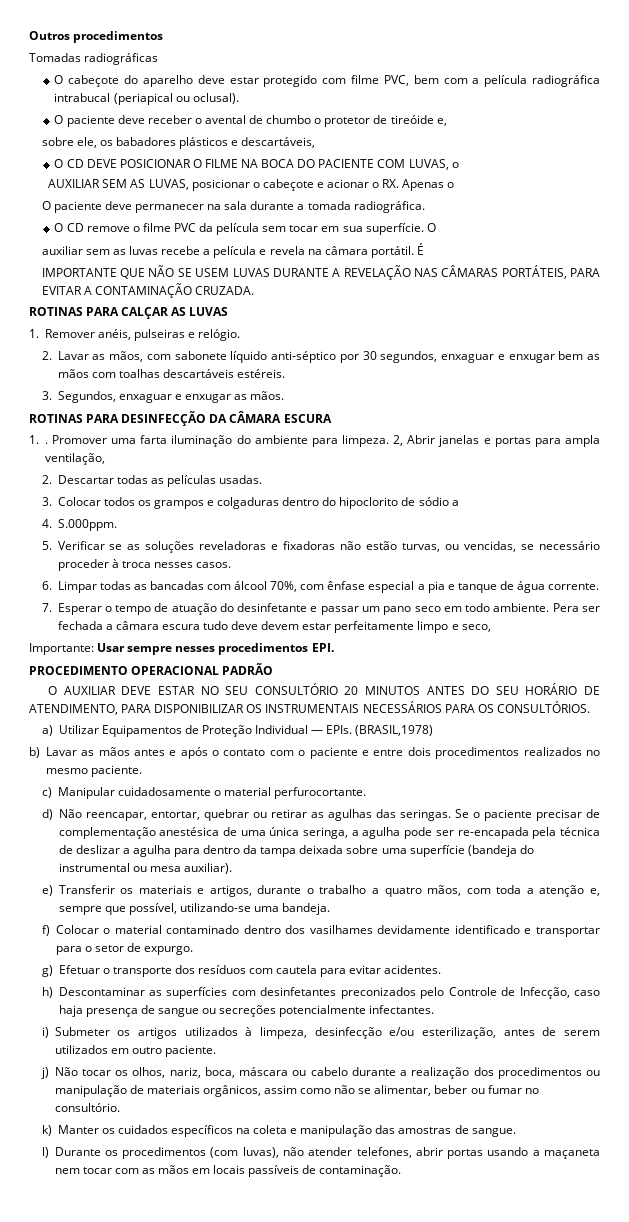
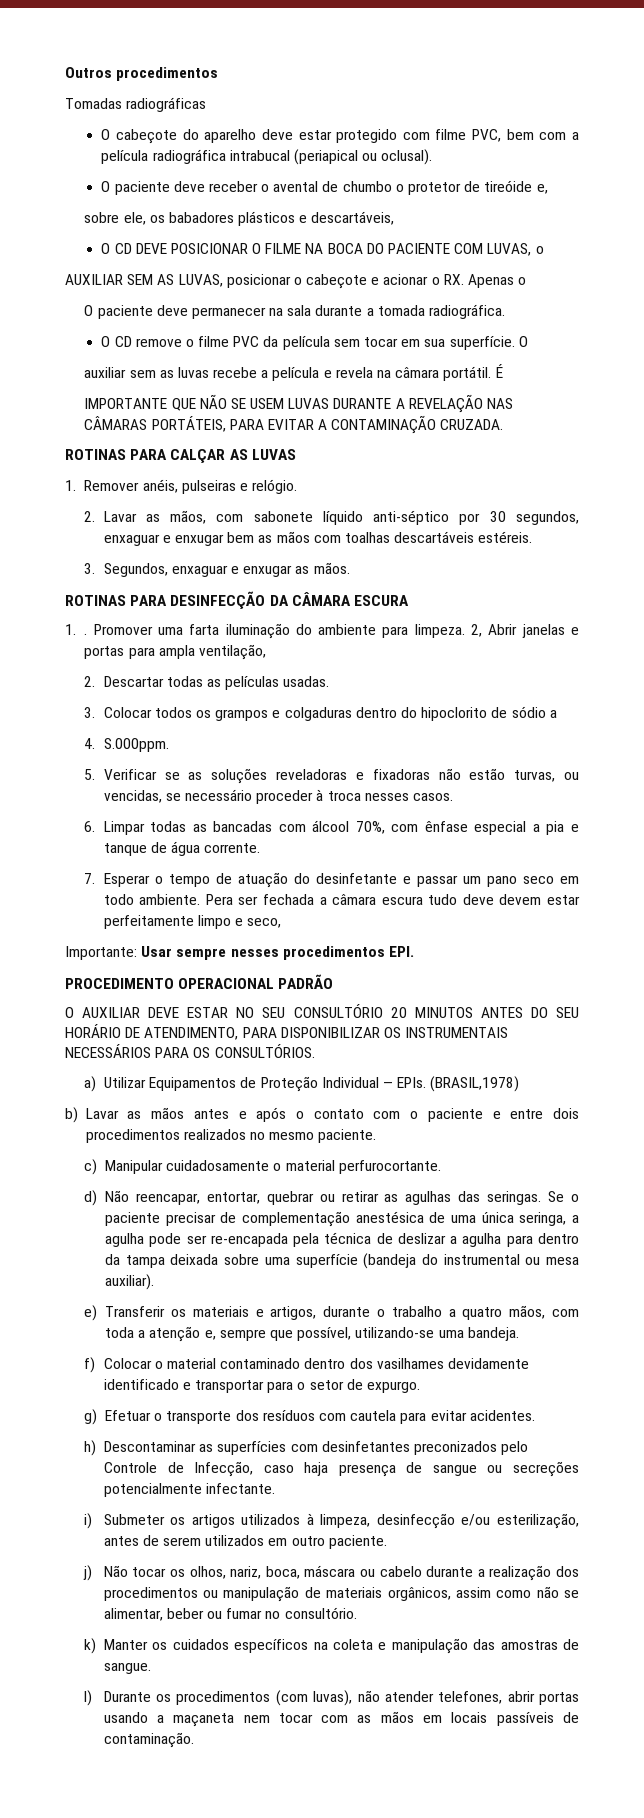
[369,1005,435,1014] infectantes. -> [206,1483,276,1494] infectante.

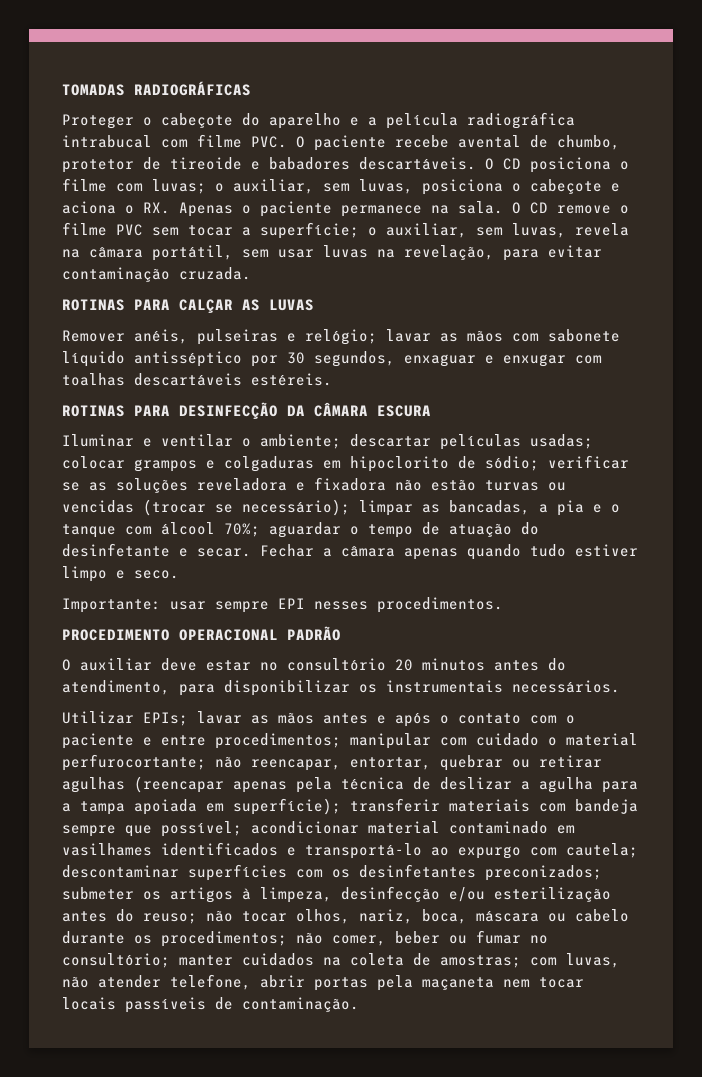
[65,67,219,81] [65,97,207,112] [101,129,580,144] [101,149,433,165] [101,180,548,195] [84,211,395,226] [101,243,544,256] [65,274,291,288] Outros procedimentos // Tomadas radiográficas // O cabeçote do aparelho deve estar protegido com filme PVC, bem com a película radiográfica intrabucal (periapical ou oclusal). // O paciente deve receber o avental de chumbo o protetor de tireóide e, // sobre ele, os babadores plásticos e descartáveis, // O CD DEVE POSICIONAR O FILME NA BOCA DO PACIENTE COM LUVAS, o // AUXILIAR SEM AS LUVAS, posicionar -> [62,81,251,96] [62,112,575,129] [62,134,620,151] [62,157,629,173] [62,178,503,195] TOMADAS RADIOGRÁFICAS // Proteger o cabeçote do aparelho e a película radiográfica intrabucal com filme PVC. O paciente recebe avental de chumbo, protetor de tireoide e babadores descartáveis. O CD posiciona o filme com luvas; o auxiliar, sem luvas, posiciona
[383,274,429,285] acionar -> [62,201,116,214] aciona
[84,304,505,319] // O paciente deve permanecer na sala durante a tomada radiográfica. // -> [260,201,503,217] paciente permanece na sala.
[263,336,528,350] [84,364,503,381] [84,394,513,413] [84,415,504,434] da película sem tocar em sua superfície. O // auxiliar sem as luvas recebe a película e revela na câmara portátil. É // IMPORTANTE QUE NÃO SE USEM LUVAS DURANTE A REVELAÇÃO NAS CÂMARAS PORTÁTEIS, PARA EVITAR A CONTAMINAÇÃO CRUZADA. -> [152,222,629,239] [62,245,602,261] [62,267,251,282] sem tocar a superfície; o auxiliar, sem luvas, revela na câmara portátil, sem usar luvas na revelação, para evitar contaminação cruzada.
[65,480,76,491] 1. -> (314, 305) none
[252,479,298,494] [84,510,207,524] relógio. // 2. Lavar as mãos, -> [305,329,503,345] relógio; lavar as mãos
[373,510,450,525] anti-séptico -> [134,351,242,367] antisséptico
[227,531,310,543] bem as mãos -> (566, 360) none
[84,562,350,577] // 3. Segundos, enxaguar e enxugar as mãos. -> (332, 379) none
[65,623,579,639] [84,644,266,660] [84,676,330,690] [84,706,557,721] [84,738,169,752] [84,768,579,784] [103,789,453,804] [84,820,580,835] [103,841,261,856] [84,873,150,887] 1. . Promover uma farta iluminação do ambiente para limpeza. 2, Abrir janelas e portas para ampla ventilação, // 2. Descartar todas as películas usadas. // 3. Colocar todos os grampos e colgaduras dentro do hipoclorito de sódio a // 4. S.000ppm. // 5. Verificar se as soluções reveladoras e fixadoras não estão turvas, ou vencidas, se necessário proceder à troca nesses casos. // 6. Limpar todas as bancadas com álcool 70%, com ênfase especial a pia e tanque de água corrente. // 7. Esperar -> [62,434,593,450] [62,455,629,472] [62,477,566,493] [62,499,620,516] [62,522,341,538] Iluminar e ventilar o ambiente; descartar películas usadas; colocar grampos e colgaduras em hipoclorito de sódio; verificar se as soluções reveladora e fixadora não estão turvas ou vencidas (trocar se necessário); limpar as bancadas, a pia e o tanque com álcool 70%; aguardar
[416,875,579,887] [103,894,580,905] [103,915,194,929] passar um pano seco em todo ambiente. Pera ser fechada a câmara escura tudo deve devem estar perfeitamente -> [197,544,638,560] secar. Fechar a câmara apenas quando tudo estiver
[247,918,282,928] seco, -> [134,570,179,579] seco.
[141,946,414,960] Usar sempre nesses procedimentos EPI. -> [170,597,503,613] usar sempre EPI nesses procedimentos.
[82,1004,579,1018] [65,1024,509,1040] [65,1044,315,1058] [84,1076,520,1092] [65,1107,119,1123] AUXILIAR DEVE ESTAR NO SEU CONSULTÓRIO 20 MINUTOS ANTES DO SEU HORÁRIO DE ATENDIMENTO, PARA DISPONIBILIZAR OS INSTRUMENTAIS NECESSÁRIOS PARA OS CONSULTÓRIOS. // a) Utilizar Equipamentos de Proteção Individual — EPIs. (BRASIL,1978) // b) Lavar -> [80,658,566,671] [62,680,620,696] [62,711,242,726] auxiliar deve estar no consultório 20 minutos antes do atendimento, para disponibilizar os instrumentais necessários. // Utilizar EPIs; lavar
[552,1108,579,1119] [85,1129,377,1143] [84,1159,441,1175] [84,1190,130,1206] dois procedimentos realizados no mesmo paciente. // c) Manipular cuidadosamente o material perfurocortante. // d) Não -> [215,733,638,749] [62,754,242,771] procedimentos; manipular com cuidado o material perfurocortante; não
[384,1191,580,1205] [105,1211,580,1227] [105,1233,288,1247] as agulhas das seringas. Se o paciente precisar de complementação anestésica de uma única seringa, a agulha pode ser re-encapada -> [62,776,287,793] agulhas (reencapar apenas
[538,1233,580,1244] [105,1253,579,1269] [105,1274,155,1290] [84,1305,579,1321] [105,1326,519,1342] [84,1357,529,1373] [103,1379,420,1393] [84,1409,535,1425] [84,1440,529,1456] [104,1461,579,1477] [104,1483,276,1497] [84,1513,165,1529] dentro da tampa deixada sobre uma superfície (bandeja do instrumental ou mesa auxiliar). // e) Transferir os materiais e artigos, durante o trabalho a quatro mãos, com toda a atenção e, sempre que possível, utilizando-se uma bandeja. // f) Colocar o material contaminado dentro dos vasilhames devidamente identificado e transportar para o setor de expurgo. // g) Efetuar o transporte dos resíduos com cautela para evitar acidentes. // h) Descontaminar as superfícies com desinfetantes preconizados pelo Controle de Infecção, caso haja presença de sangue ou secreções potencialmente infectante. // i) Submeter -> [62,798,638,815] [62,821,575,837] [62,842,638,859] [62,864,602,881] [62,887,134,900] a tampa apoiada em superfície); transferir materiais com bandeja sempre que possível; acondicionar material contaminado em vasilhames identificados e transportá-lo ao expurgo com cautela; descontaminar superfícies com os desinfetantes preconizados; submeter
[241,1514,301,1525] utilizados -> (233, 895) none
[497,1513,579,1529] [103,1535,387,1549] [83,1565,185,1581] esterilização, antes de serem utilizados em outro paciente. // j) Não tocar os -> [494,887,611,902] [62,909,287,924] esterilização antes do reuso; não tocar
[477,1565,579,1581] [103,1586,580,1602] [103,1607,357,1621] [84,1638,579,1654] [104,1663,152,1674] [84,1690,353,1706] a realização dos procedimentos ou manipulação de materiais orgânicos, assim como não se alimentar, beber ou fumar no consultório. // k) Manter os cuidados específicos na coleta e manipulação das amostras de sangue. // l) Durante os procedimentos (com luvas), -> [134,930,548,947] [62,953,620,968] os procedimentos; não comer, beber ou fumar no consultório; manter cuidados na coleta de amostras; com luvas,
[438,1691,503,1704] telefones, -> [170,974,251,990] telefone,
[103,1712,164,1723] usando a -> [377,975,413,991] pela
[321,1711,443,1723] com as mãos em -> (584, 982) none

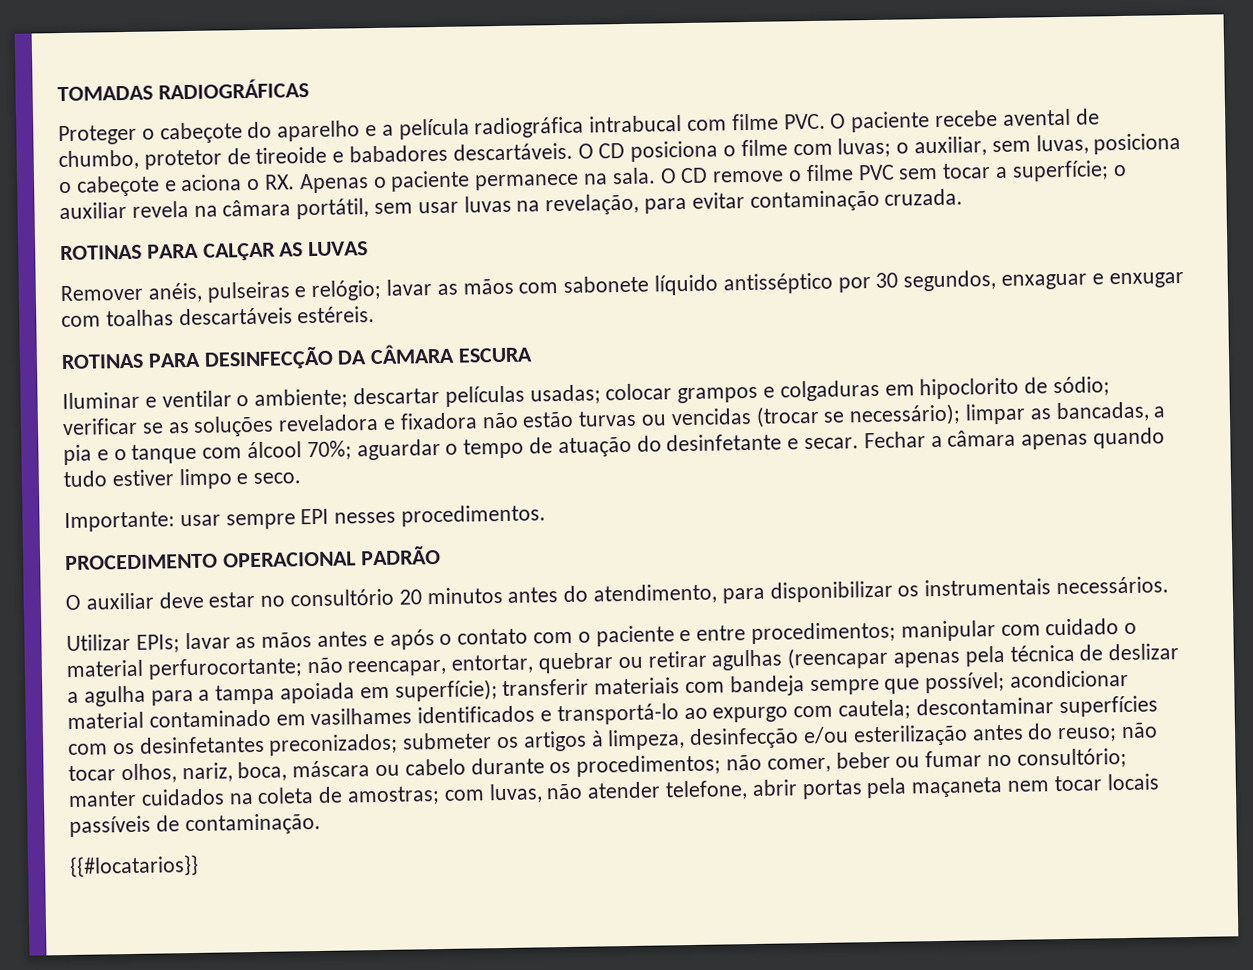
[386,223,566,238] auxiliar, sem luvas, -> [59,201,127,220] auxiliar
(359, 1004) none -> [69,854,199,877] // {{#locatarios}}

